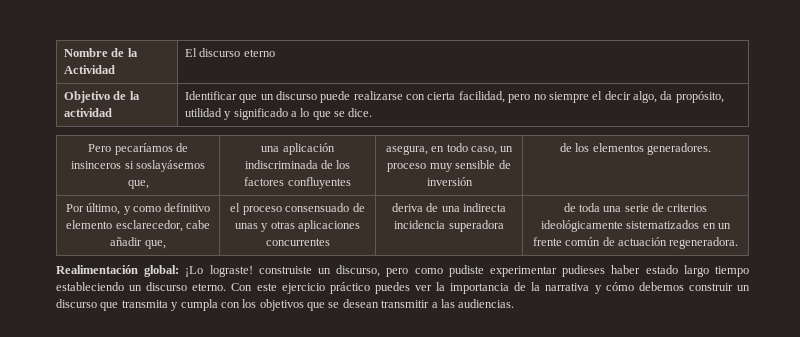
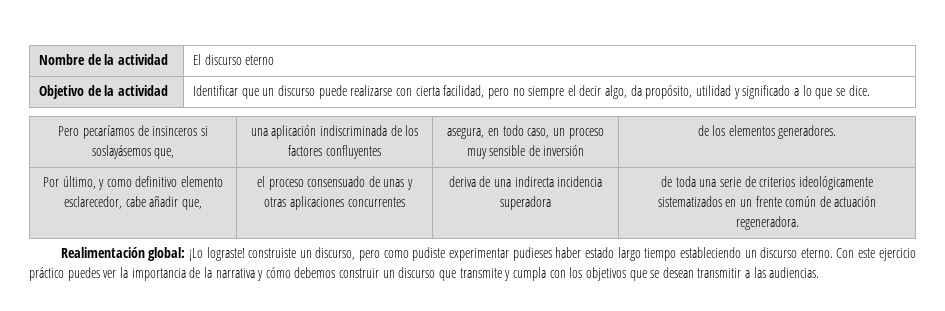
[63,65,115,74] Actividad -> [118,54,169,65] actividad
[121,300,168,308] transmita -> [459,268,502,278] transmite

